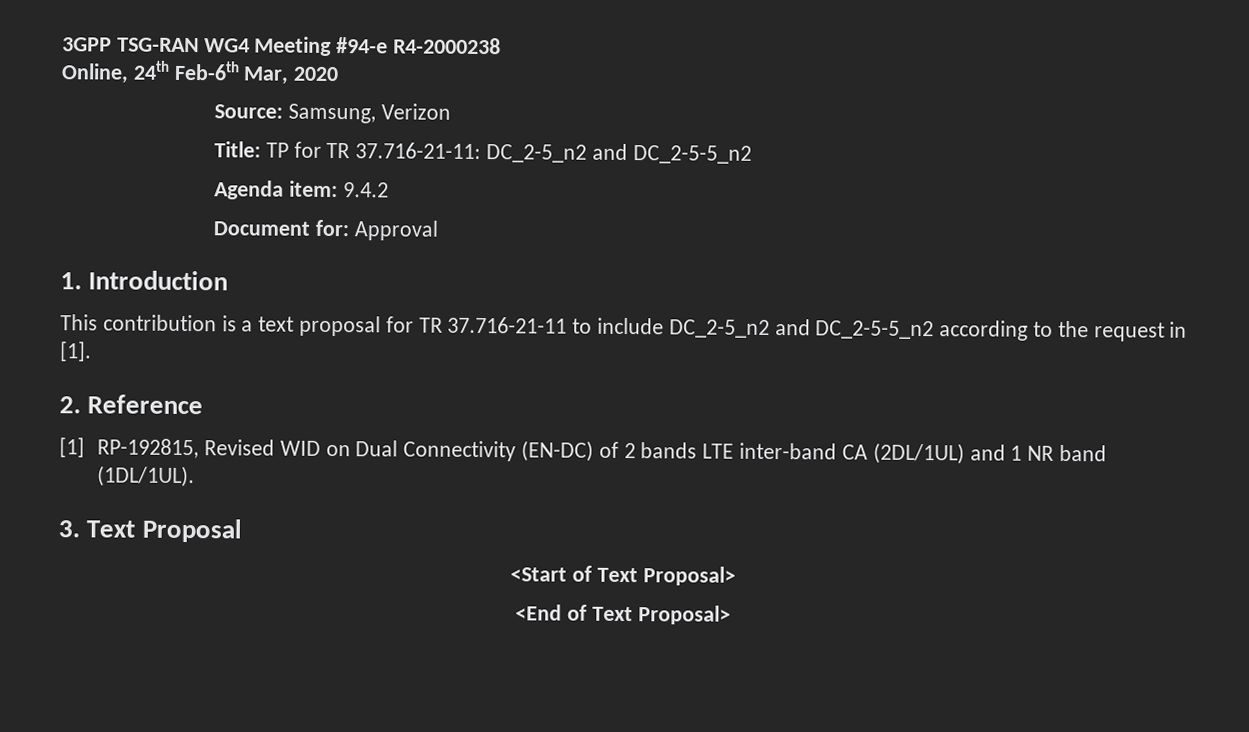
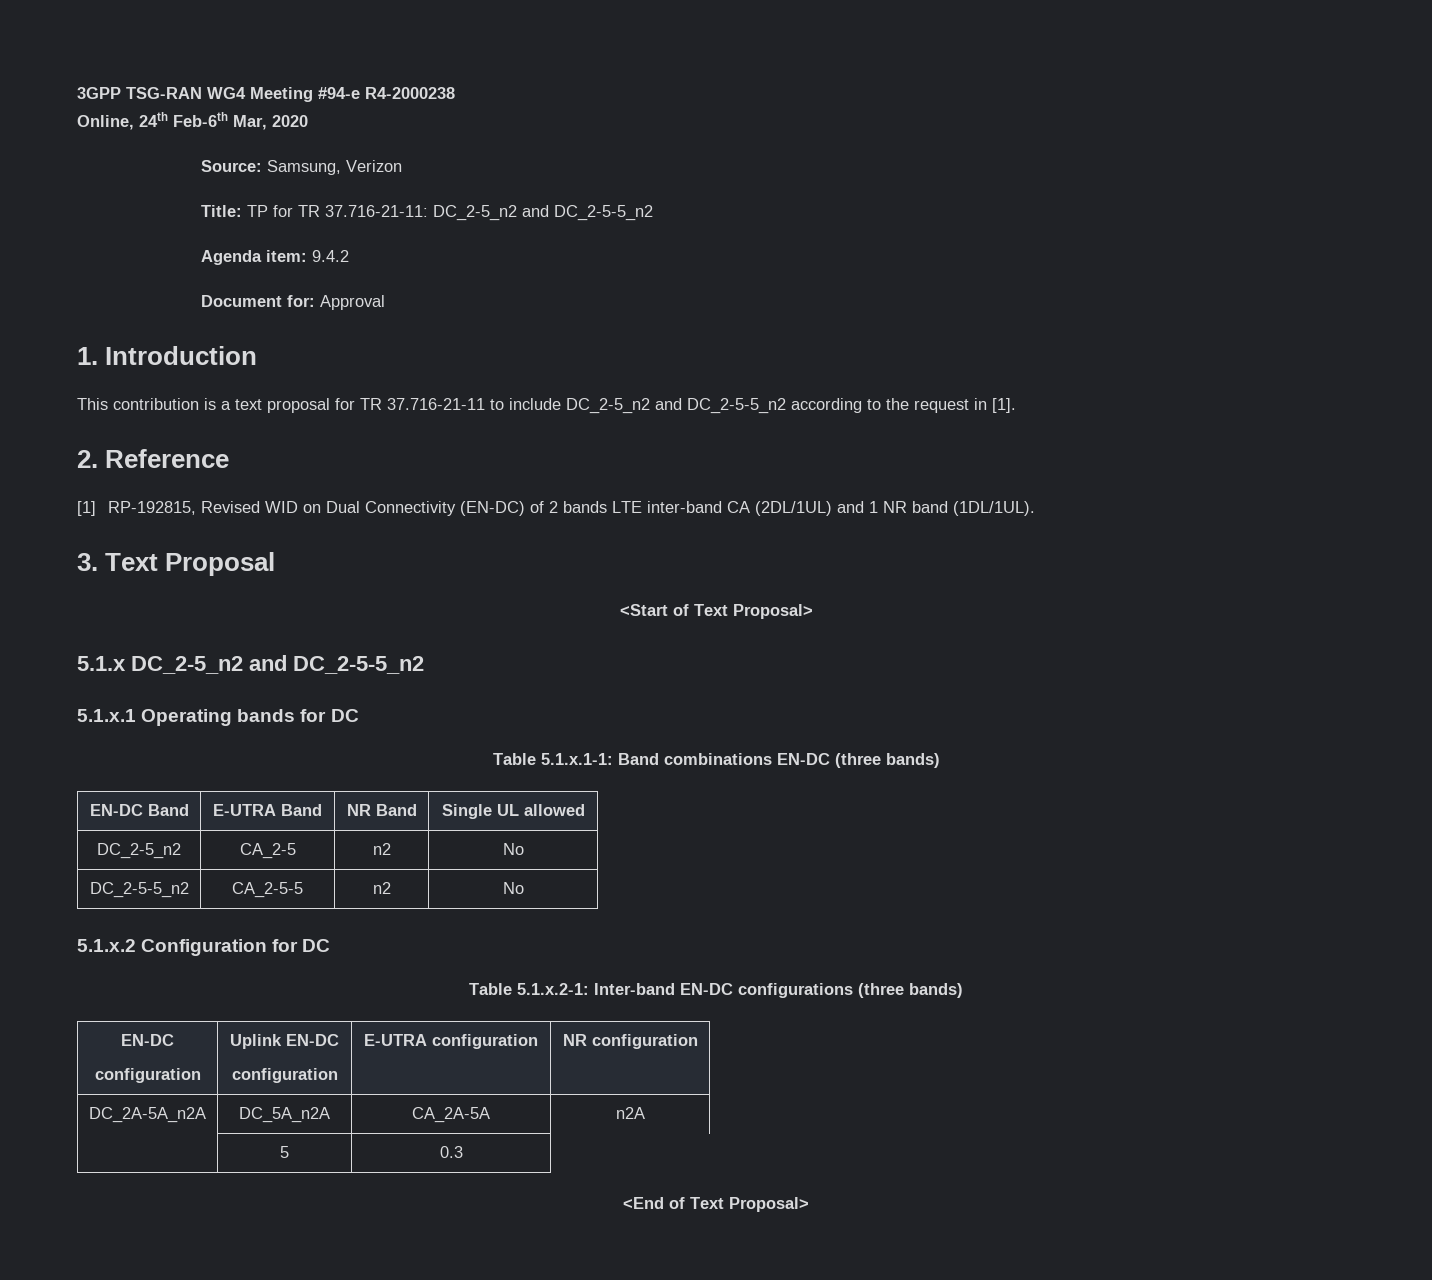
(736, 576) none -> [77,655,424,674] [77,709,359,726] [492,753,940,768] [89,804,189,816] [213,804,322,816] [346,804,417,816] [441,804,585,819] [97,843,181,859] [239,843,296,859] [372,843,391,855] [502,843,524,855] [89,882,189,898] [231,882,303,898] [372,882,391,894] [502,882,524,894] [77,939,331,956] [469,983,963,998] [121,1034,174,1046] [94,1068,201,1083] [229,1034,339,1049] [231,1068,338,1083] [364,1034,538,1049] [562,1034,698,1049] [89,1107,206,1123] [238,1107,330,1123] [412,1107,490,1123] [615,1107,645,1119] [280,1146,289,1158] [439,1146,463,1158] // 5.1.x DC_2-5_n2 and DC_2-5-5_n2 // 5.1.x.1 Operating bands for DC // Table 5.1.x.1-1: Band combinations EN-DC (three bands) // EN-DC Band | E-UTRA Band | NR Band | Single UL allowed // DC_2-5_n2 | CA_2-5 | n2 | No // DC_2-5-5_n2 | CA_2-5-5 | n2 | No // 5.1.x.2 Configuration for DC // Table 5.1.x.2-1: Inter-band EN-DC configurations (three bands) // EN-DC // configuration | Uplink EN-DC // configuration | E-UTRA configuration | NR configuration // DC_2A-5A_n2A | DC_5A_n2A | CA_2A-5A | n2A // | 5 | 0.3

